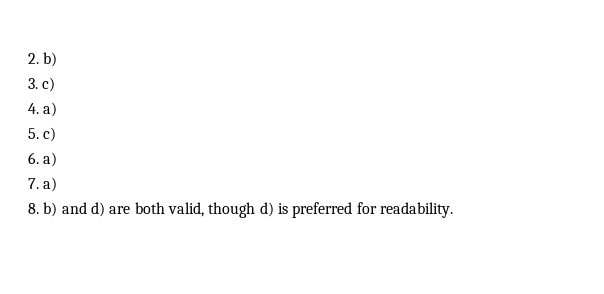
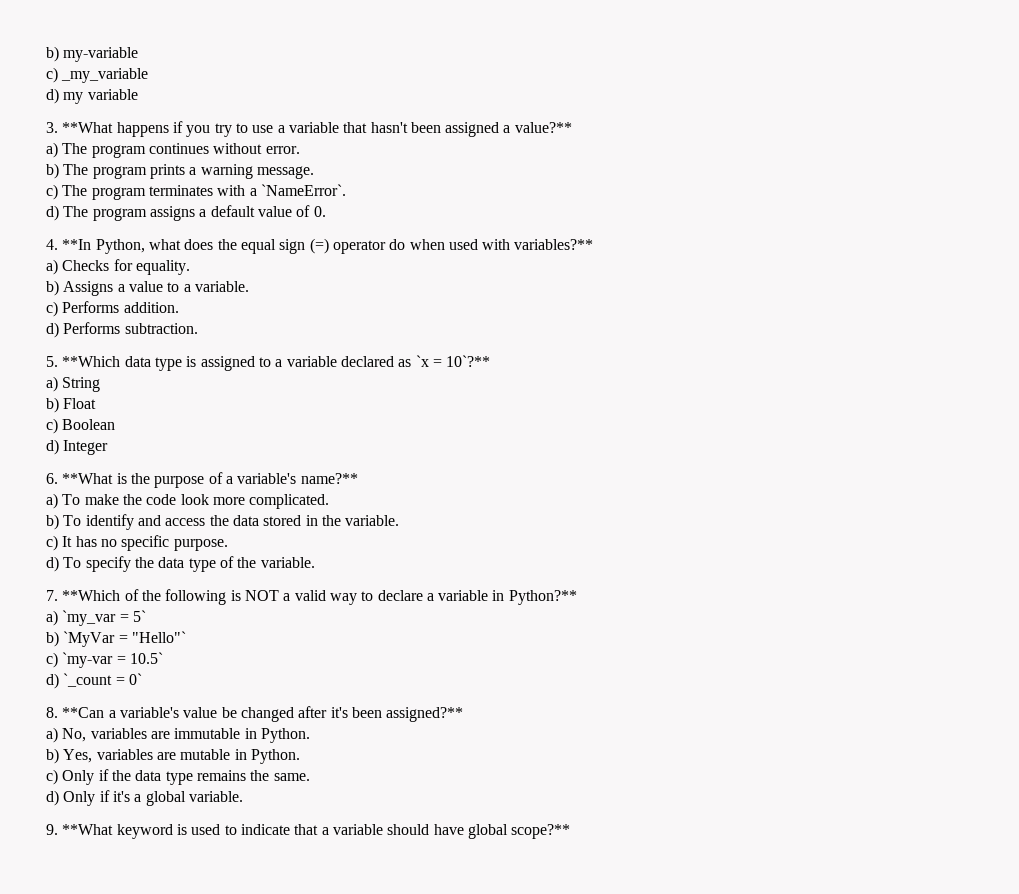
[28,52,58,67] [28,77,56,92] [28,102,58,117] [28,127,57,142] [28,152,58,167] [28,177,58,192] [28,202,453,218] 2. b) // 3. c) // 4. a) // 5. c) // 6. a) // 7. a) // 8. b) and d) are both valid, though d) is preferred for readability. -> [46,46,139,62] [46,67,149,83] [46,88,138,104] [46,121,572,137] [46,142,300,158] [46,163,314,179] [46,184,346,200] [46,205,326,221] [46,238,594,254] [46,259,190,275] [46,280,249,296] [46,301,179,317] [46,322,198,338] [46,355,491,371] [46,376,101,392] [46,397,97,413] [46,418,116,434] [46,439,109,455] [46,472,358,488] [46,493,330,509] [46,514,400,530] [46,535,228,551] [46,556,315,572] [46,589,577,605] [46,610,146,626] [46,631,186,647] [46,652,163,668] [46,673,142,689] [46,706,464,722] [46,727,310,743] [46,748,300,764] [46,769,310,785] [46,790,243,806] [46,824,571,839] b) my-variable // c) _my_variable // d) my variable // 3. **What happens if you try to use a variable that hasn't been assigned a value?** // a) The program continues without error. // b) The program prints a warning message. // c) The program terminates with a `NameError`. // d) The program assigns a default value of 0. // 4. **In Python, what does the equal sign (=) operator do when used with variables?** // a) Checks for equality. // b) Assigns a value to a variable. // c) Performs addition. // d) Performs subtraction. // 5. **Which data type is assigned to a variable declared as `x = 10`?** // a) String // b) Float // c) Boolean // d) Integer // 6. **What is the purpose of a variable's name?** // a) To make the code look more complicated. // b) To identify and access the data stored in the variable. // c) It has no specific purpose. // d) To specify the data type of the variable. // 7. **Which of the following is NOT a valid way to declare a variable in Python?** // a) `my_var = 5` // b) `MyVar = "Hello"` // c) `my-var = 10.5` // d) `_count = 0` // 8. **Can a variable's value be changed after it's been assigned?** // a) No, variables are immutable in Python. // b) Yes, variables are mutable in Python. // c) Only if the data type remains the same. // d) Only if it's a global variable. // 9. **What keyword is used to indicate that a variable should have global scope?**

